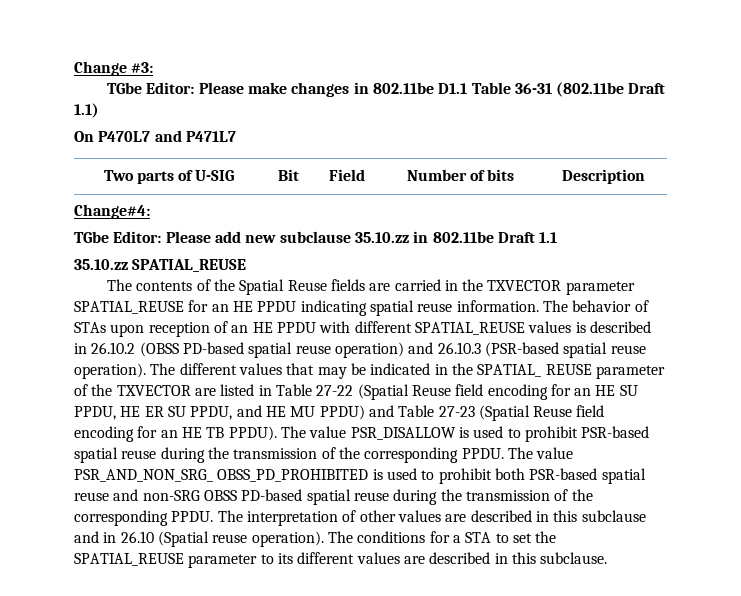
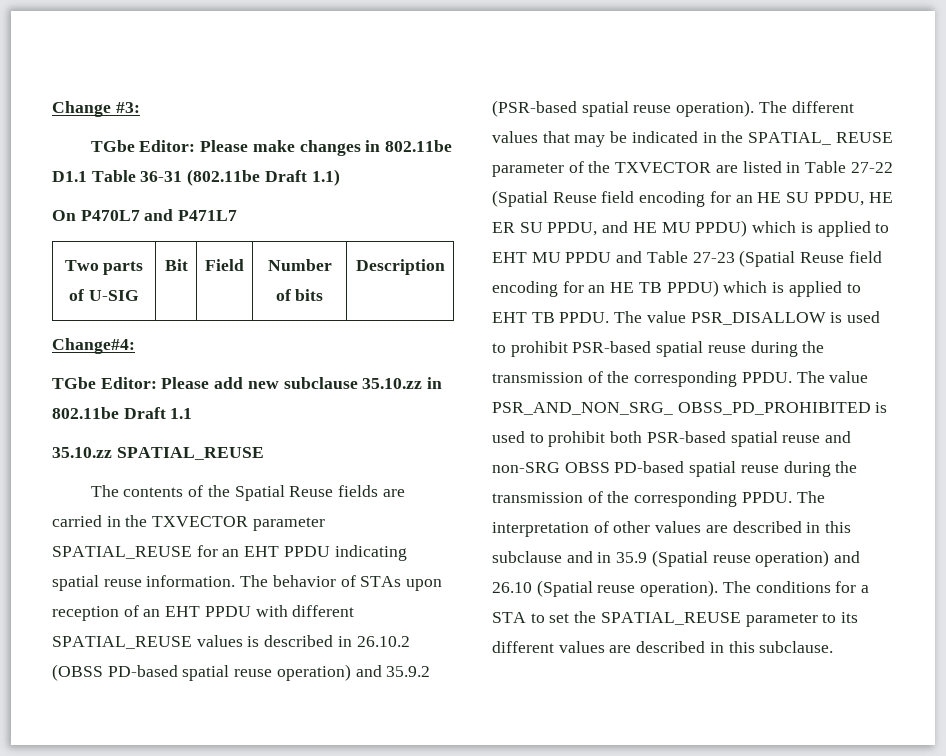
[232,301,253,312] HE -> [244,546,280,557] EHT
[252,322,273,333] HE -> [165,606,201,617] EHT
[437,342,481,354] 26.10.3 -> [386,666,431,677] 35.9.2
(365, 412) none -> [752,221,890,237] [492,252,612,263] which is applied to EHT MU PPDU
[228,426,277,441] PPDU). -> [666,280,861,297] [492,312,610,323] PPDU) which is applied to EHT TB PPDU.
(117, 537) none -> [616,550,861,567] 35.9 (Spatial reuse operation) and

